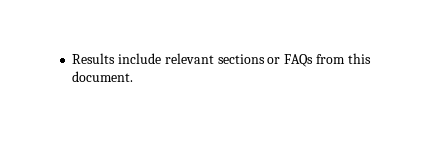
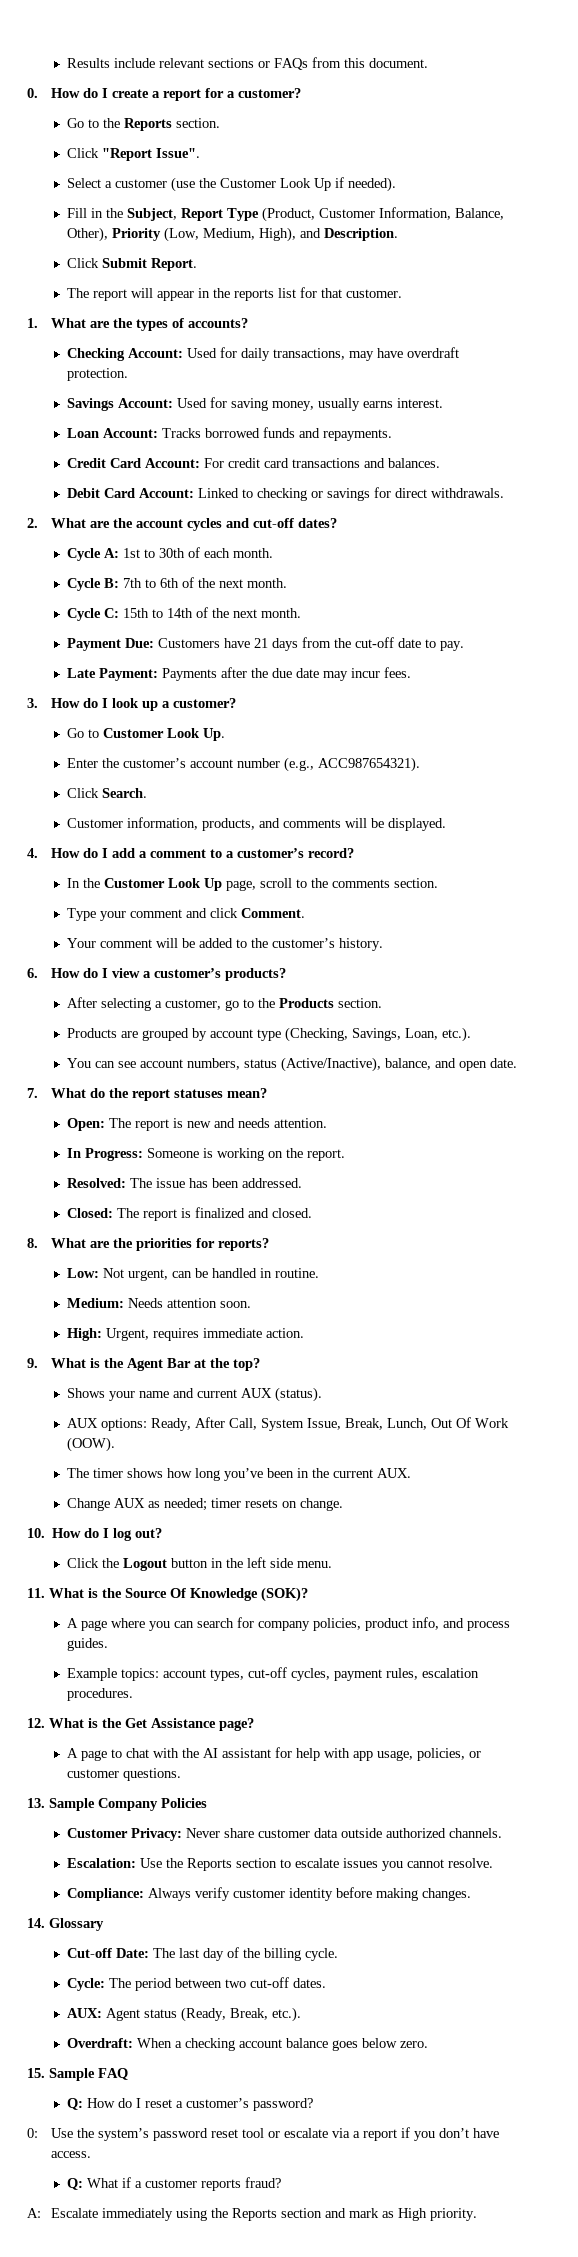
(134, 76) none -> [27,88,301,101] [66,118,220,131] [66,148,200,161] [66,177,396,192] [66,207,504,222] [66,227,398,242] [66,258,197,271] [66,287,402,301] [27,318,248,331] [66,347,459,361] [66,368,128,381] [66,397,443,411] [66,427,392,441] [66,458,440,468] [66,487,504,501] [27,518,337,531] [66,547,273,561] [66,577,287,591] [66,607,301,621] [66,637,464,651] [66,667,411,681] [27,698,236,711] [66,728,225,741] [66,757,420,772] [66,788,147,798] [66,817,446,831] [27,848,354,858] [66,878,438,891] [66,908,305,921] [66,938,383,951] [27,968,286,981] [66,997,382,1011] [66,1027,471,1042] [66,1057,517,1072] [27,1088,267,1101] [66,1118,327,1131] [66,1148,345,1161] [66,1178,302,1188] [66,1207,312,1221] [27,1238,269,1251] [66,1268,319,1281] [66,1298,251,1308] [66,1328,304,1341] [27,1358,260,1371] [66,1387,322,1402] [66,1417,509,1431] [66,1437,115,1452] [66,1468,411,1481] [66,1498,343,1511] [27,1528,163,1541] [66,1557,332,1571] [27,1587,308,1602] [66,1617,510,1631] [66,1638,108,1651] [66,1667,479,1681] [66,1688,133,1701] [27,1718,254,1731] [66,1747,481,1761] [66,1768,181,1781] [27,1798,207,1811] [66,1828,502,1841] [66,1858,493,1871] [66,1887,471,1901] [27,1918,104,1931] [66,1947,338,1961] [66,1977,326,1991] [66,2007,301,2022] [66,2038,428,2051] [27,2068,128,2081] [66,2098,313,2111] [27,2127,499,2141] [50,2151,91,2158] [66,2177,281,2191] [27,2208,477,2221] // 0. How do I create a report for a customer? // Go to the Reports section. // Click "Report Issue". // Select a customer (use the Customer Look Up if needed). // Fill in the Subject, Report Type (Product, Customer Information, Balance, Other), Priority (Low, Medium, High), and Description. // Click Submit Report. // The report will appear in the reports list for that customer. // 1. What are the types of accounts? // Checking Account: Used for daily transactions, may have overdraft protection. // Savings Account: Used for saving money, usually earns interest. // Loan Account: Tracks borrowed funds and repayments. // Credit Card Account: For credit card transactions and balances. // Debit Card Account: Linked to checking or savings for direct withdrawals. // 2. What are the account cycles and cut-off dates? // Cycle A: 1st to 30th of each month. // Cycle B: 7th to 6th of the next month. // Cycle C: 15th to 14th of the next month. // Payment Due: Customers have 21 days from the cut-off date to pay. // Late Payment: Payments after the due date may incur fees. // 3. How do I look up a customer? // Go to Customer Look Up. // Enter the customer’s account number (e.g., ACC987654321). // Click Search. // Customer information, products, and comments will be displayed. // 4. How do I add a comment to a customer’s record? // In the Customer Look Up page, scroll to the comments section. // Type your comment and click Comment. // Your comment will be added to the customer’s history. // 6. How do I view a customer’s products? // After selecting a customer, go to the Products section. // Products are grouped by account type (Checking, Savings, Loan, etc.). // You can see account numbers, status (Active/Inactive), balance, and open date. // 7. What do the report statuses mean? // Open: The report is new and needs attention. // In Progress: Someone is working on the report. // Resolved: The issue has been addressed. // Closed: The report is finalized and closed. // 8. What are the priorities for reports? // Low: Not urgent, can be handled in routine. // Medium: Needs attention soon. // High: Urgent, requires immediate action. // 9. What is the Agent Bar at the top? // Shows your name and current AUX (status). // AUX options: Ready, After Call, System Issue, Break, Lunch, Out Of Work (OOW). // The timer shows how long you’ve been in the current AUX. // Change AUX as needed; timer resets on change. // 10. How do I log out? // Click the Logout button in the left side menu. // 11. What is the Source Of Knowledge (SOK)? // A page where you can search for company policies, product info, and process guides. // Example topics: account types, cut-off cycles, payment rules, escalation procedures. // 12. What is the Get Assistance page? // A page to chat with the AI assistant for help with app usage, policies, or customer questions. // 13. Sample Company Policies // Customer Privacy: Never share customer data outside authorized channels. // Escalation: Use the Reports section to escalate issues you cannot resolve. // Compliance: Always verify customer identity before making changes. // 14. Glossary // Cut-off Date: The last day of the billing cycle. // Cycle: The period between two cut-off dates. // AUX: Agent status (Ready, Break, etc.). // Overdraft: When a checking account balance goes below zero. // 15. Sample FAQ // Q: How do I reset a customer’s password? // 0: Use the system’s password reset tool or escalate via a report if you don’t have access. // Q: What if a customer reports fraud? // A: Escalate immediately using the Reports section and mark as High priority.

